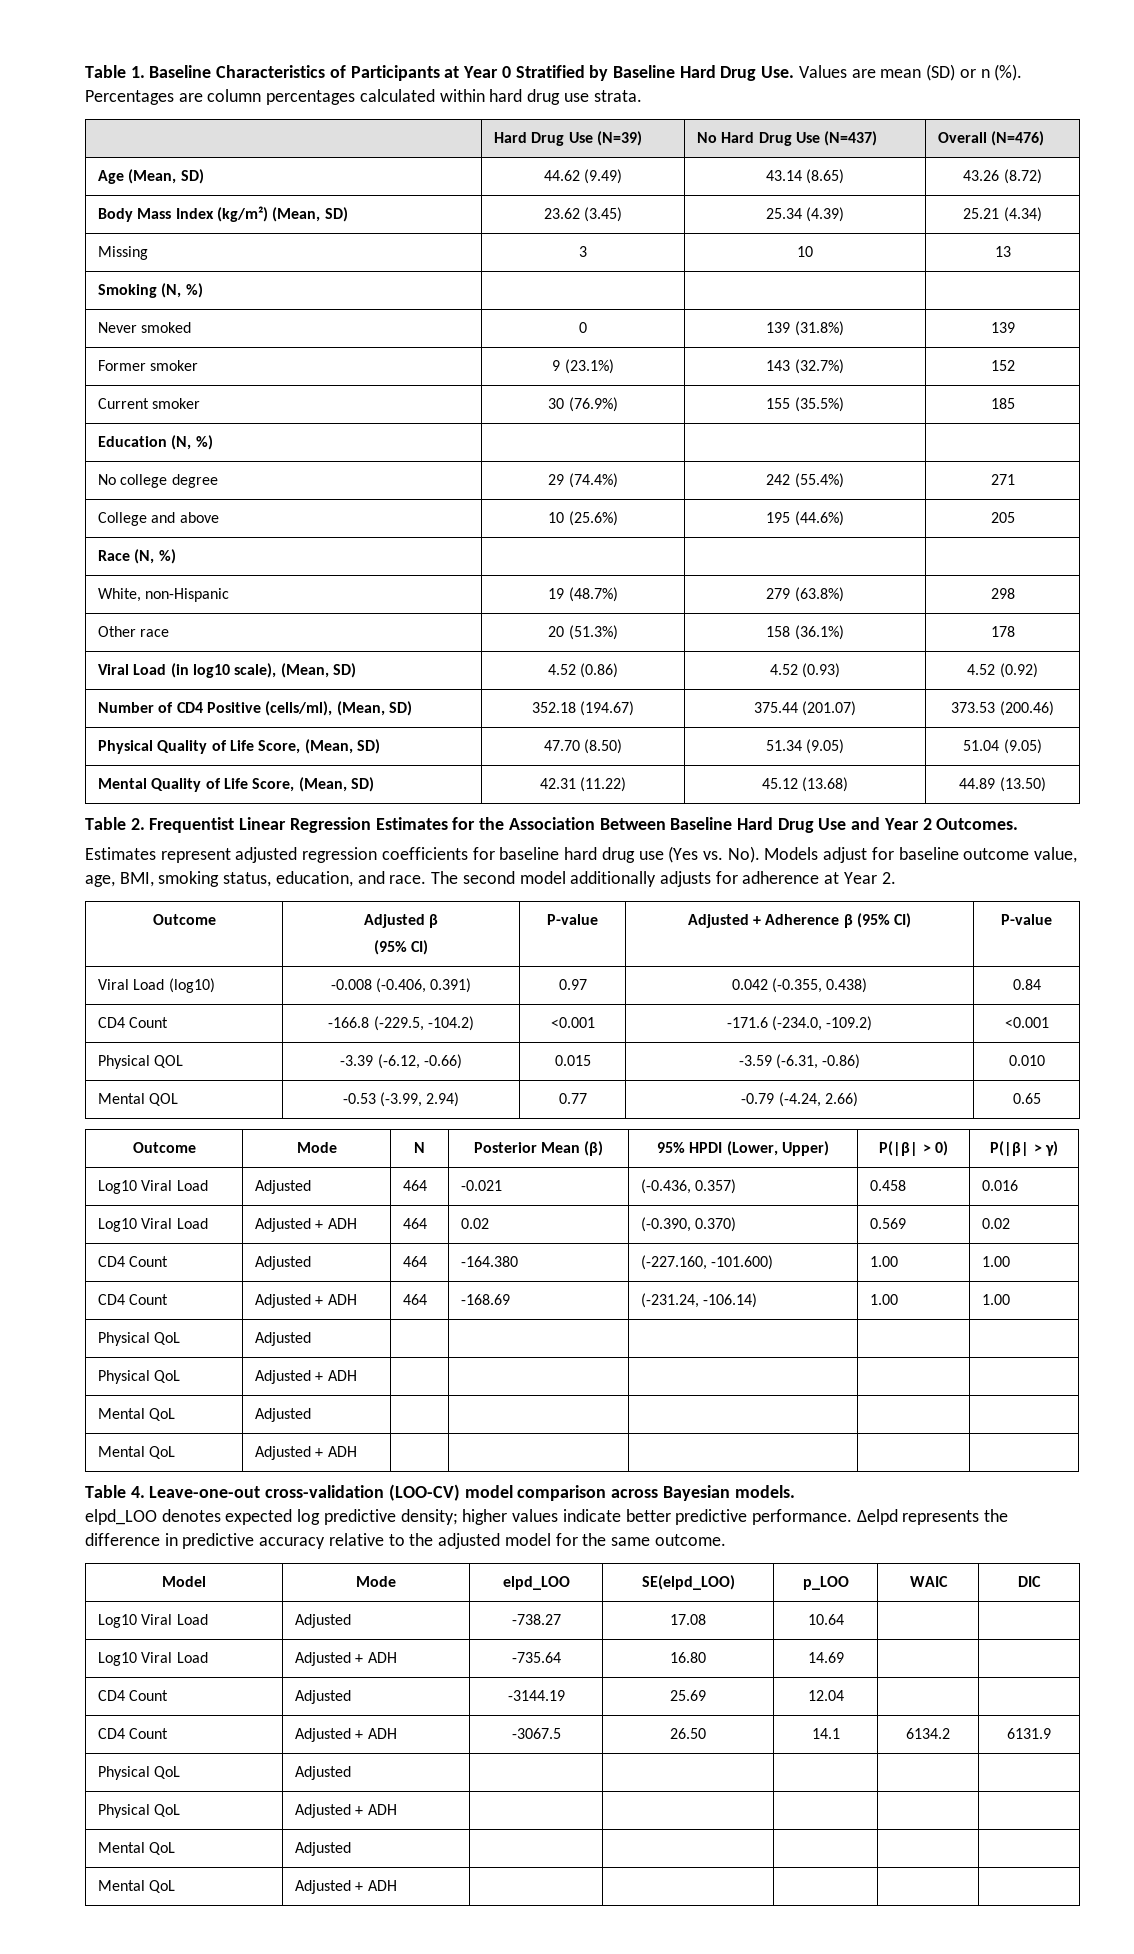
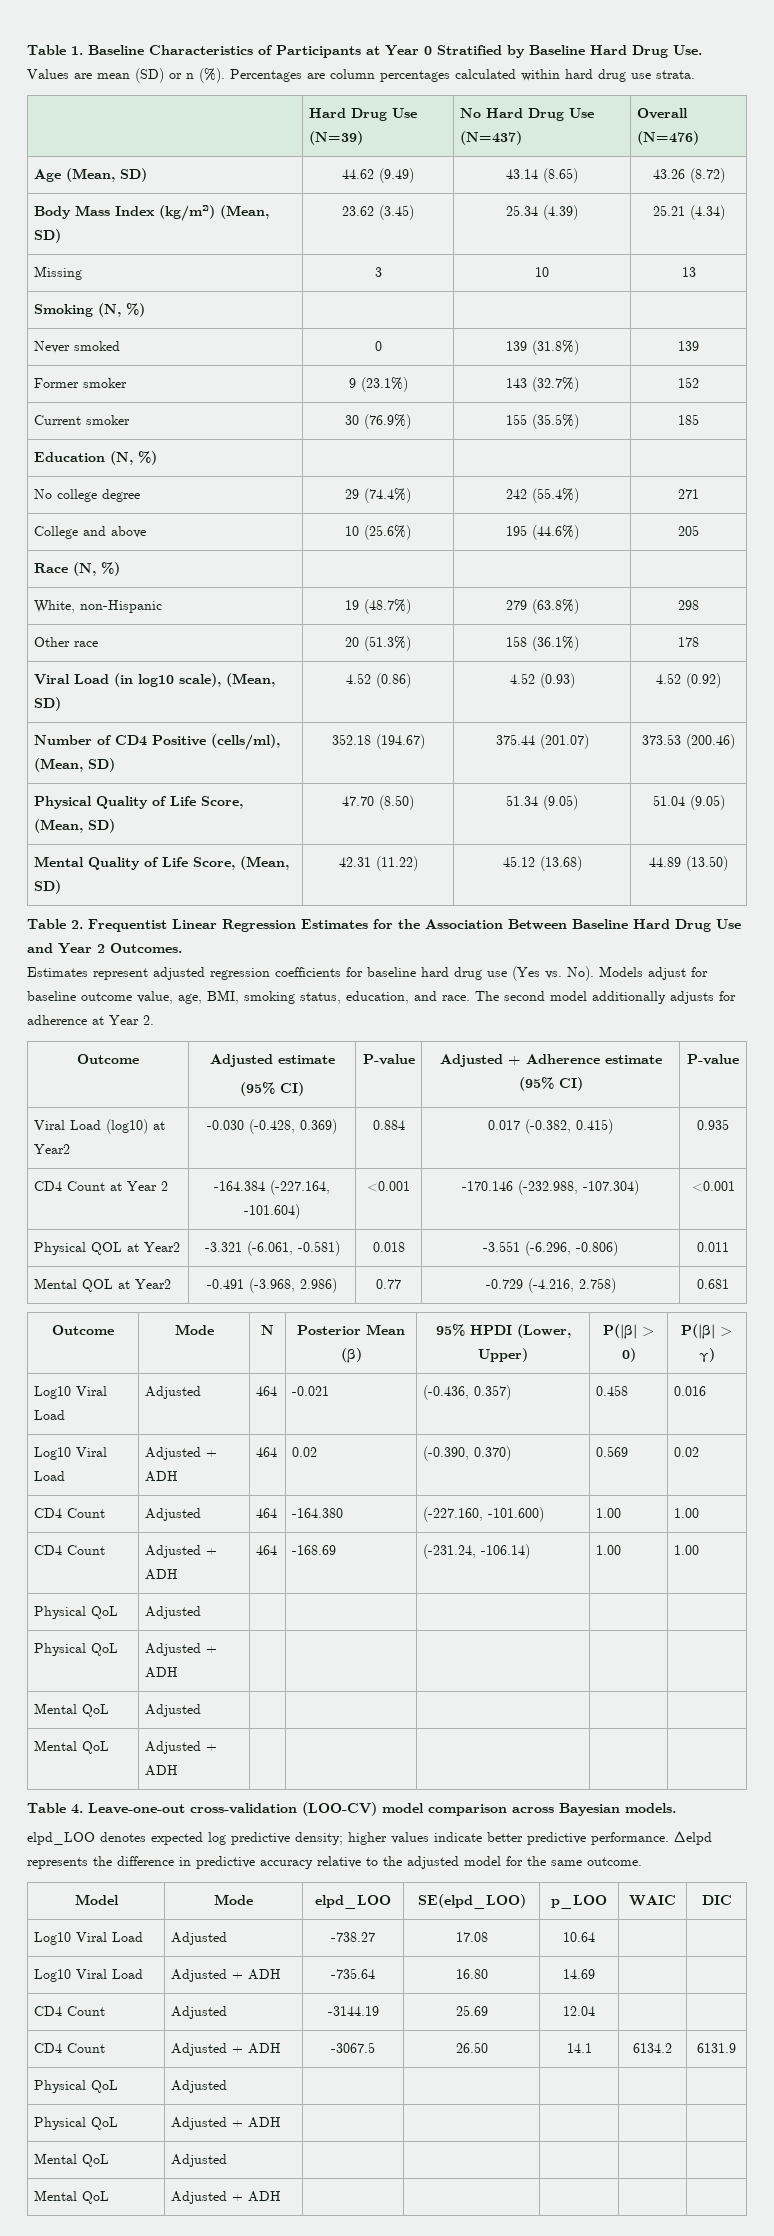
[429,914,439,928] β -> [277,1055,335,1064] estimate
[843,914,853,928] β -> [604,1055,662,1064] estimate
[330,978,472,993] [558,979,587,990] [731,978,868,993] [1012,979,1041,990] [98,1017,169,1028] [328,1016,474,1031] [550,1017,595,1028] [726,1016,873,1031] [1004,1017,1049,1028] [98,1055,184,1069] [340,1054,462,1069] [554,1055,591,1066] [738,1054,861,1069] [1008,1055,1045,1066] [98,1093,179,1106] [342,1092,460,1107] [558,1093,587,1104] [741,1092,858,1107] [1012,1093,1041,1104] | -0.008 (-0.406, 0.391) | 0.97 | 0.042 (-0.355, 0.438) | 0.84 // CD4 Count | -166.8 (-229.5, -104.2) | <0.001 | -171.6 (-234.0, -109.2) | <0.001 // Physical QOL | -3.39 (-6.12, -0.66) | 0.015 | -3.59 (-6.31, -0.86) | 0.010 // Mental QOL | -0.53 (-3.99, 2.94) | 0.77 | -0.79 (-4.24, 2.66) | 0.65 -> [152,1121,165,1130] [33,1144,70,1154] [207,1119,337,1134] [372,1120,405,1130] [488,1119,613,1134] [697,1119,729,1130] [33,1181,168,1191] [214,1180,330,1195] [244,1204,300,1219] [367,1181,410,1192] [462,1180,639,1195] [691,1181,735,1192] [33,1242,180,1255] [204,1241,340,1256] [372,1242,405,1252] [483,1241,618,1256] [697,1242,729,1252] [33,1278,171,1292] [207,1278,337,1293] [376,1279,401,1289] [485,1278,616,1293] [697,1279,729,1289] at Year2 | -0.030 (-0.428, 0.369) | 0.884 | 0.017 (-0.382, 0.415) | 0.935 // CD4 Count at Year 2 | -164.384 (-227.164, -101.604) | <0.001 | -170.146 (-232.988, -107.304) | <0.001 // Physical QOL at Year2 | -3.321 (-6.061, -0.581) | 0.018 | -3.551 (-6.296, -0.806) | 0.011 // Mental QOL at Year2 | -0.491 (-3.968, 2.986) | 0.77 | -0.729 (-4.216, 2.758) | 0.681

